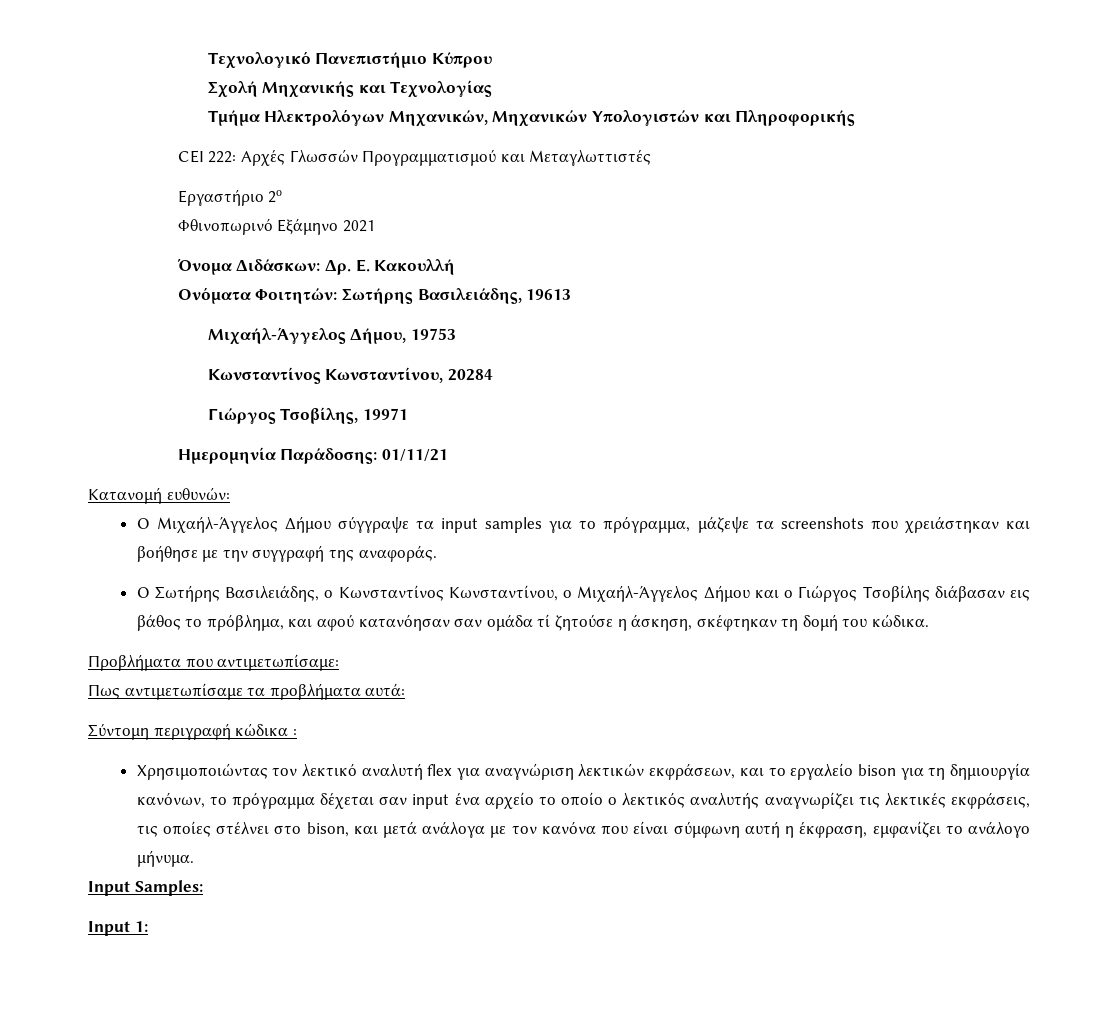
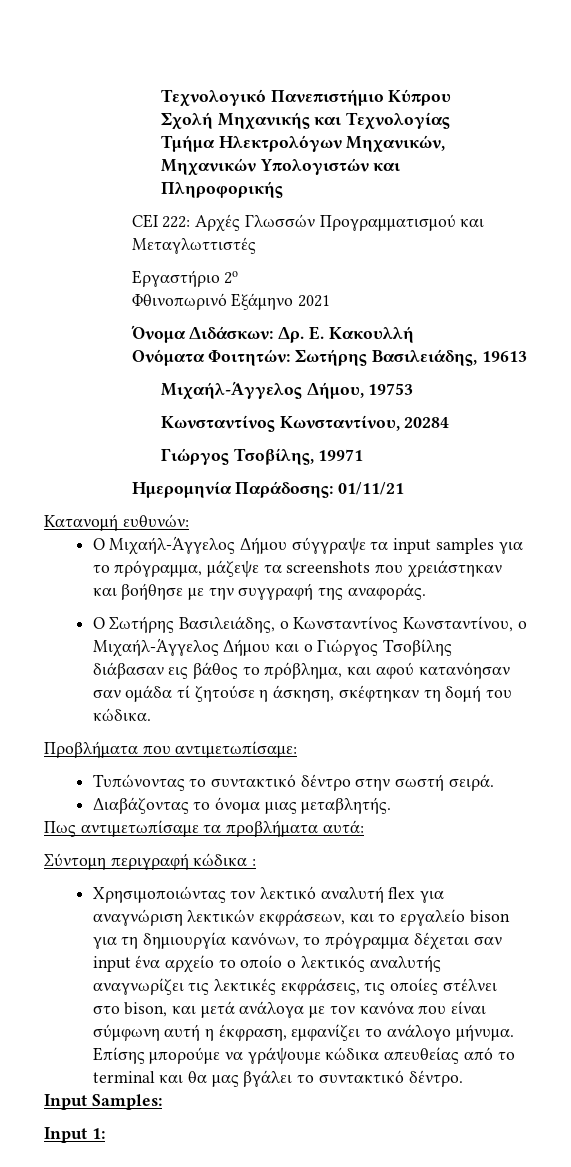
(340, 662) none -> [92,774,494,791] [92,797,392,814] // Τυπώνοντας το συντακτικό δέντρο στην σωστή σειρά. // Διαβάζοντας το όνομα μιας μεταβλητής.
(194, 858) none -> [92,1047,515,1064] [92,1070,463,1087] Επίσης μπορούμε να γράψουμε κώδικα απευθείας από το terminal και θα μας βγάλει το συντακτικό δέντρο.

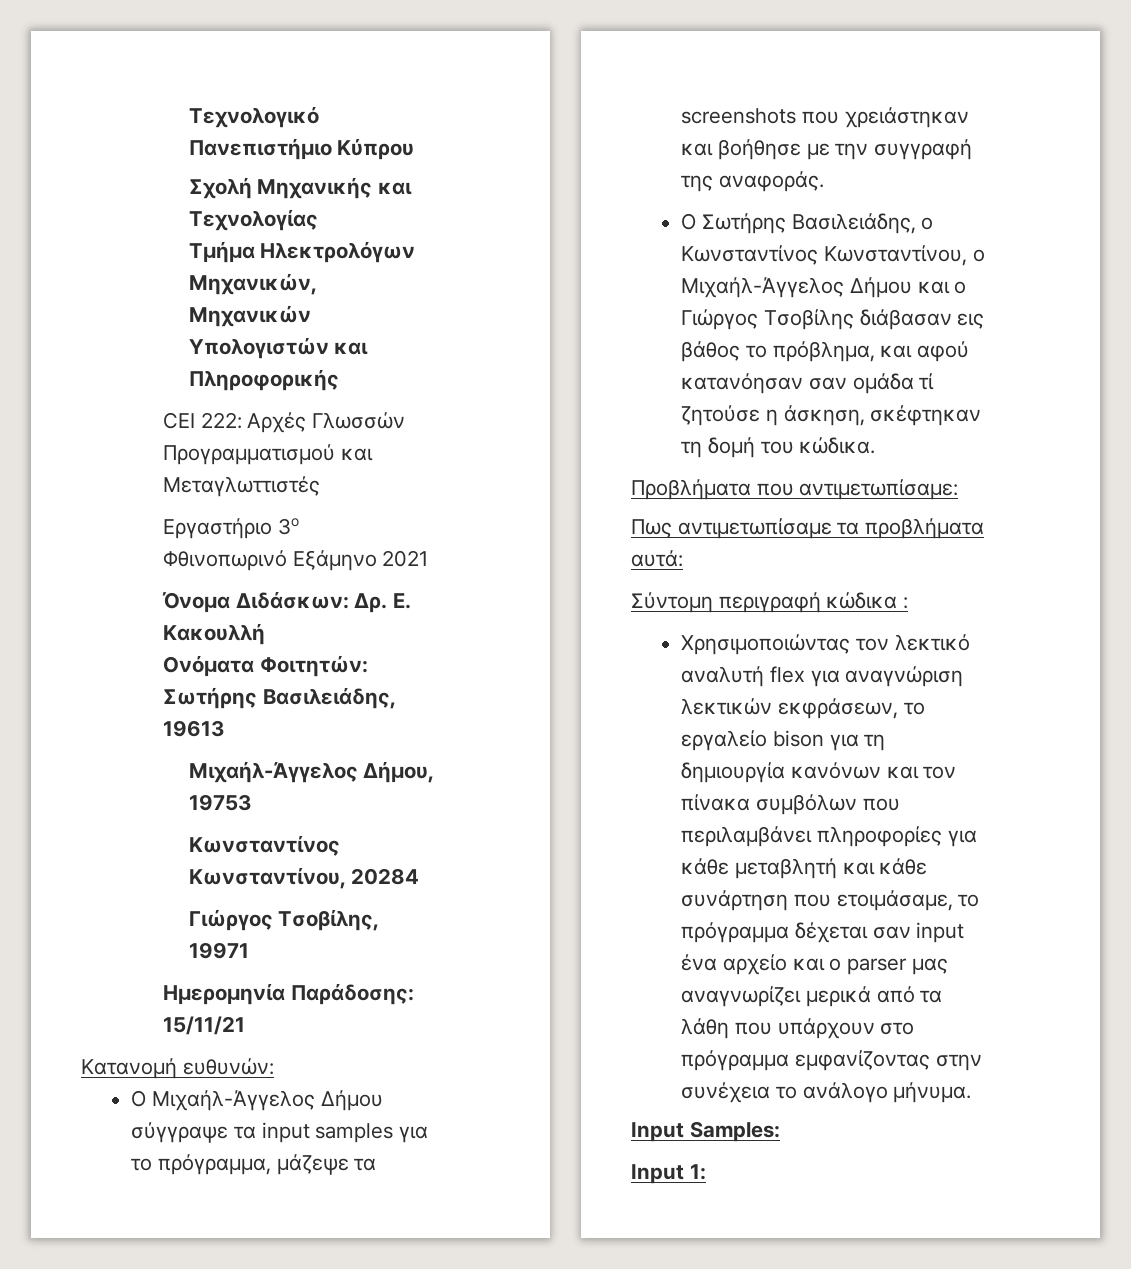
[224,271,239,284] 2ο -> [277,518,299,535] 3ο
[338,482,405,495] 01/11/21 -> [162,1016,245,1035] 15/11/21
[92,774,494,791] [92,797,392,814] // Τυπώνοντας το συντακτικό δέντρο στην σωστή σειρά. // Διαβάζοντας το όνομα μιας μεταβλητής. -> (959, 489) none
[349,913,374,922] και -> (899, 708) none
[230,932,299,948] κανόνων, -> [791,762,957,779] [681,794,900,815] [681,826,977,847] [681,858,928,879] [681,890,953,911] κανόνων και τον πίνακα συμβόλων που περιλαμβάνει πληροφορίες για κάθε μεταβλητή και κάθε συνάρτηση που ετοιμάσαμε,
[218,955,441,972] [92,978,497,995] [92,1001,487,1018] [92,1024,514,1041] [92,1047,515,1064] [92,1070,463,1087] το οποίο ο λεκτικός αναλυτής αναγνωρίζει τις λεκτικές εκφράσεις, τις οποίες στέλνει στο bison, και μετά ανάλογα με τον κανόνα που είναι σύμφωνη αυτή η έκφραση, εμφανίζει το ανάλογο μήνυμα. Επίσης μπορούμε να γράψουμε κώδικα απευθείας από το terminal και θα μας βγάλει το συντακτικό δέντρο. -> [792,958,948,975] [681,986,943,1007] [681,1018,915,1039] [681,1050,982,1071] [681,1082,972,1103] και ο parser μας αναγνωρίζει μερικά από τα λάθη που υπάρχουν στο πρόγραμμα εμφανίζοντας στην συνέχεια το ανάλογο μήνυμα.

